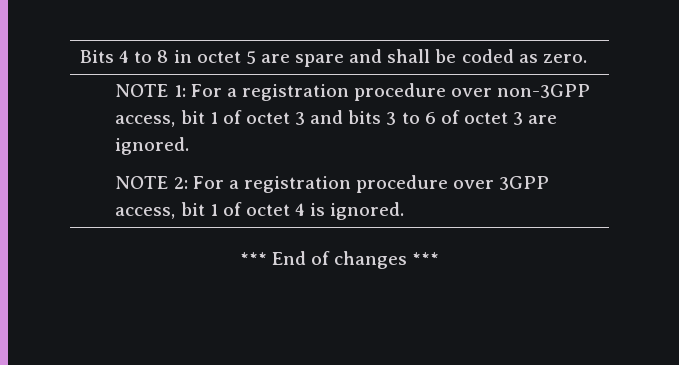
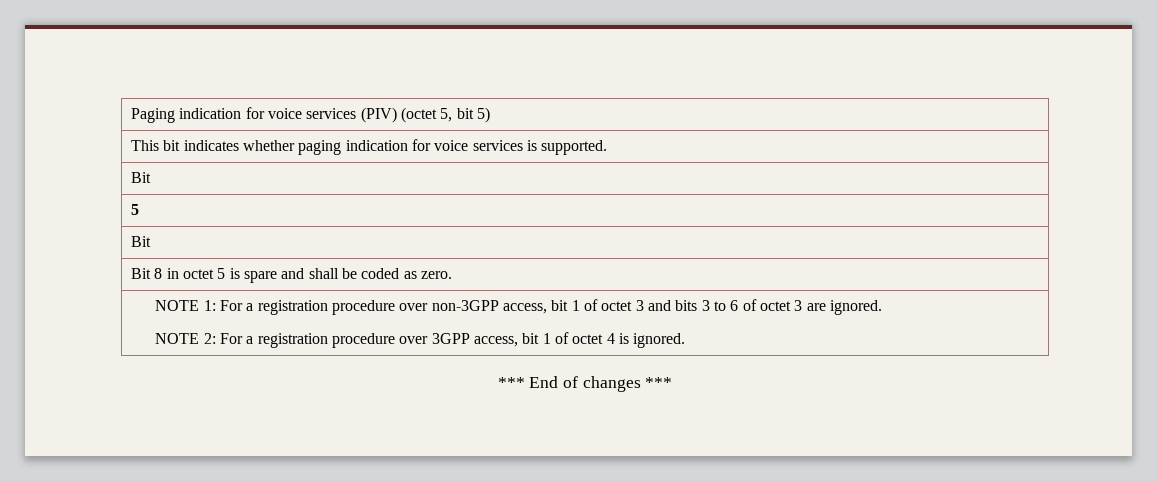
[80,50,153,63] Bits 4 to -> [130,107,490,123] [130,139,608,155] [130,172,151,183] [130,204,139,215] [130,236,151,247] [130,268,151,279] Paging indication for voice services (PIV) (octet 5, bit 5) // This bit indicates whether paging indication for voice services is supported. // Bit // 5 // Bit // Bit
[260,54,290,63] are -> [229,268,240,279] is

